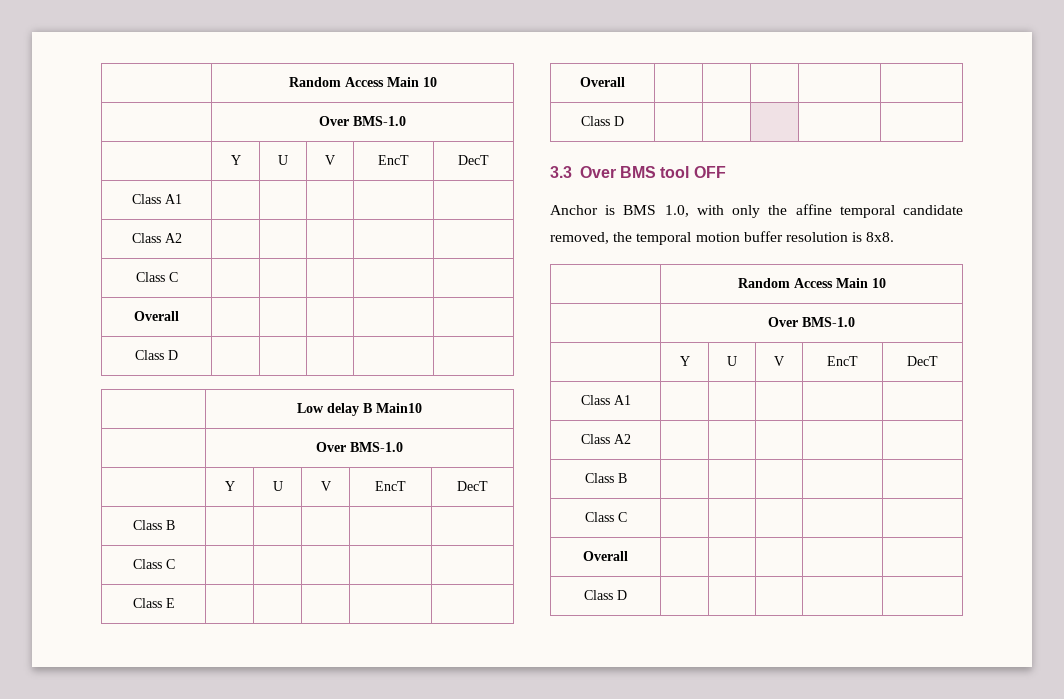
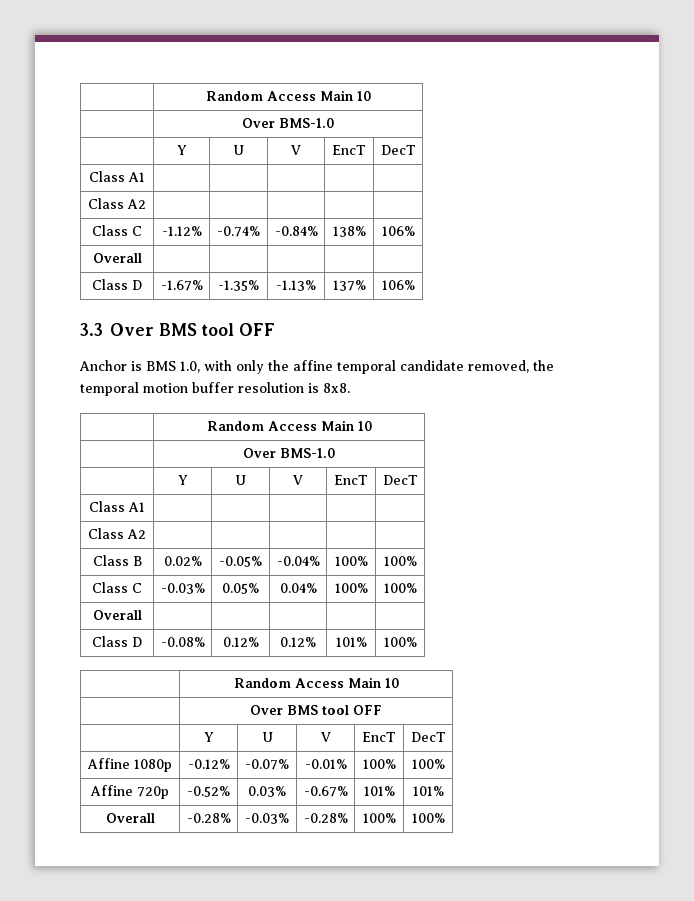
[134,311,179,321] [135,350,178,360] [297,403,422,416] [316,442,403,452] [224,481,235,491] [272,481,283,491] [320,481,331,491] [375,481,406,491] [457,481,488,491] [132,520,175,530] [132,559,175,569] [132,598,175,608] [580,77,625,87] [581,116,624,126] | | | | // Overall | | | | | // Class D | | | | | // | Low delay B Main10 // | Over BMS-1.0 // | Y | U | V | EncT | DecT // Class B | | | | | // Class C | | | | | // Class E | | | | | // Overall | | | | | // Class D | | | | | -> [161,226,202,236] [217,226,260,237] [274,226,318,236] [332,226,366,237] [381,226,415,236] [92,253,142,263] [92,279,142,290] [160,280,203,291] [218,280,259,291] [276,280,316,291] [332,280,366,291] [381,280,415,290] -1.12% | -0.74% | -0.84% | 138% | 106% // Overall | | | | | // Class D | -1.67% | -1.35% | -1.13% | 137% | 106%
[584,512,627,522] [583,551,628,561] [584,590,627,600] | | | | // Class C | | | | | // Overall | | | | | // Class D | | | | | -> [163,556,202,566] [219,556,262,567] [276,556,320,566] [334,556,368,566] [383,556,417,566] [92,582,142,593] [160,583,205,594] [222,583,259,594] [279,583,317,593] [334,583,368,593] [383,583,417,593] [92,610,142,620] [92,636,142,647] [160,637,205,647] [222,637,259,647] [280,637,316,647] [335,637,367,647] [383,637,417,647] [233,677,399,688] [250,705,382,715] [203,732,214,742] [261,732,273,742] [320,732,331,742] [362,732,396,742] [410,732,446,742] [87,758,172,772] [187,759,230,769] [245,759,289,770] [304,759,347,769] [362,759,396,769] [411,759,445,769] [90,785,169,799] [187,786,230,797] [248,786,286,797] [303,786,348,797] [363,786,395,796] [412,786,444,796] [105,813,155,823] [186,813,231,823] [245,813,289,824] [303,813,348,823] [362,813,396,823] [411,813,445,823] 0.02% | -0.05% | -0.04% | 100% | 100% // Class C | -0.03% | 0.05% | 0.04% | 100% | 100% // Overall | | | | | // Class D | -0.08% | 0.12% | 0.12% | 101% | 100% // | Random Access Main 10 // | Over BMS tool OFF // | Y | U | V | EncT | DecT // Affine 1080p | -0.12% | -0.07% | -0.01% | 100% | 100% // Affine 720p | -0.52% | 0.03% | -0.67% | 101% | 101% // Overall | -0.28% | -0.03% | -0.28% | 100% | 100%

